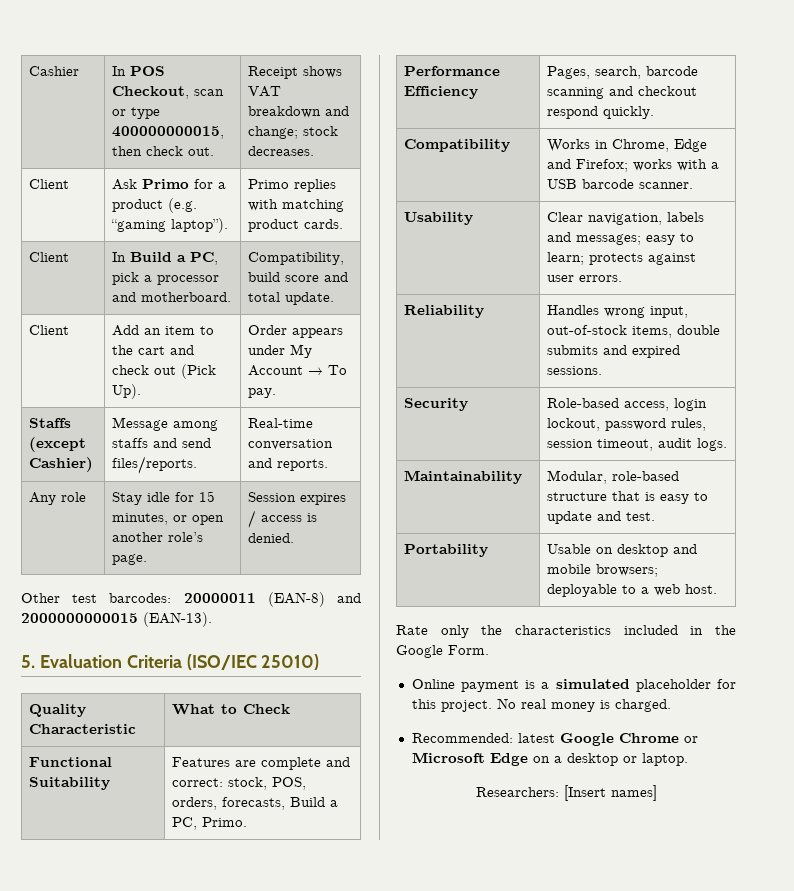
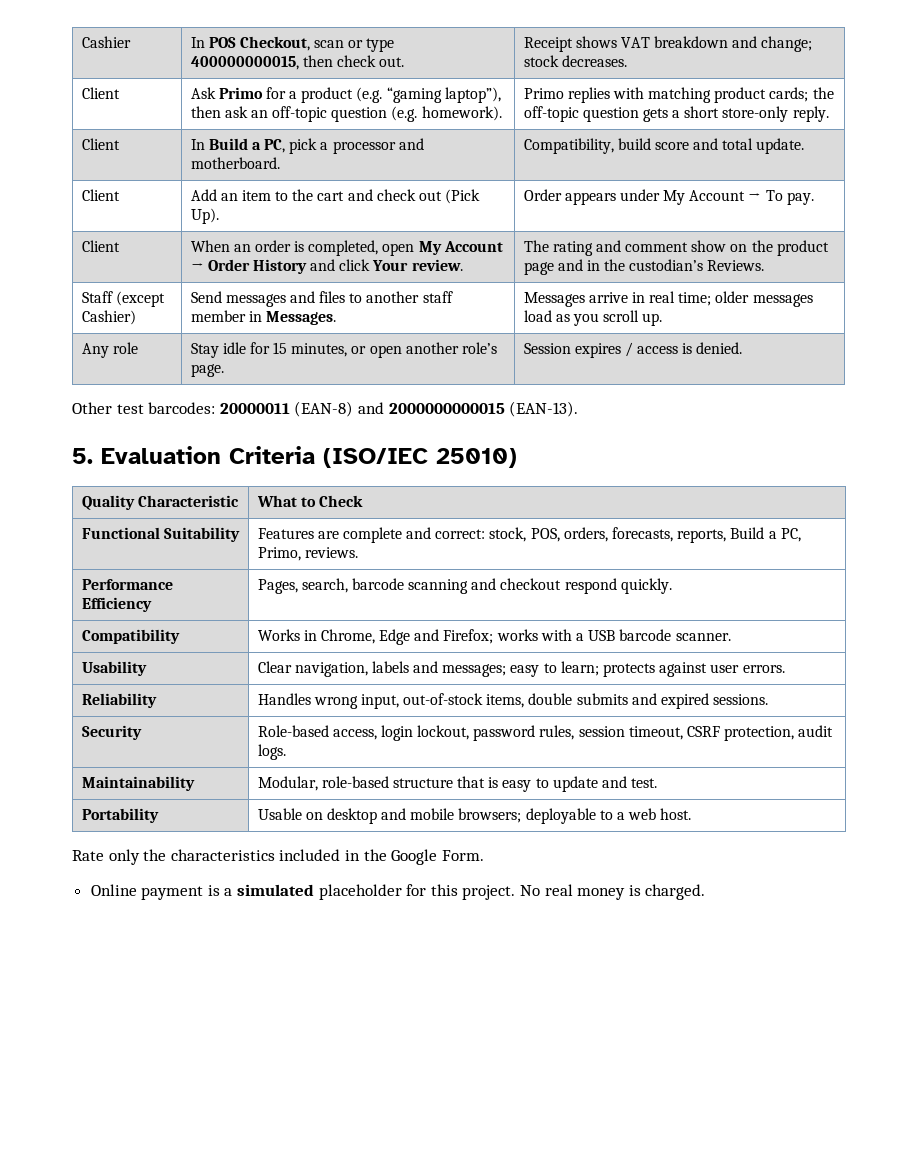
[171,218,229,233] laptop”). -> [444,87,501,103] [190,106,502,122] laptop”), then ask an off-topic question (e.g. homework).
[304,219,344,229] cards. -> [769,87,834,102] [523,106,829,122] cards; the off-topic question gets a short store-only reply.
[29,418,72,428] [29,437,87,452] [29,457,94,472] [112,417,219,431] [112,438,212,448] [112,456,198,474] [248,418,314,428] [248,439,334,450] [248,458,329,471] Staffs (except Cashier) | Message among staffs and send files/reports. | Real-time conversation and reports. -> [81,240,120,252] [190,240,503,256] [190,259,463,274] [523,240,829,256] [523,259,765,275] [81,291,165,307] [81,310,136,325] [190,291,453,307] [190,310,336,325] [523,291,813,307] [523,310,663,326] Client | When an order is completed, open My Account → Order History and click Your review. | The rating and comment show on the product page and in the custodian’s Reviews. // Staff (except Cashier) | Send messages and files to another staff member in Messages. | Messages arrive in real time; older messages load as you scroll up.
[290,797,339,807] [172,817,248,830] Build a PC, Primo. -> [677,527,801,543] [257,547,358,561] reports, Build a PC, Primo, reviews.
(654, 445) none -> [687,726,795,741] CSRF protection,
[411,733,698,746] [411,752,688,766] [475,785,657,801] // Recommended: latest Google Chrome or Microsoft Edge on a desktop or laptop. // Researchers: [Insert names] -> (706, 892) none

